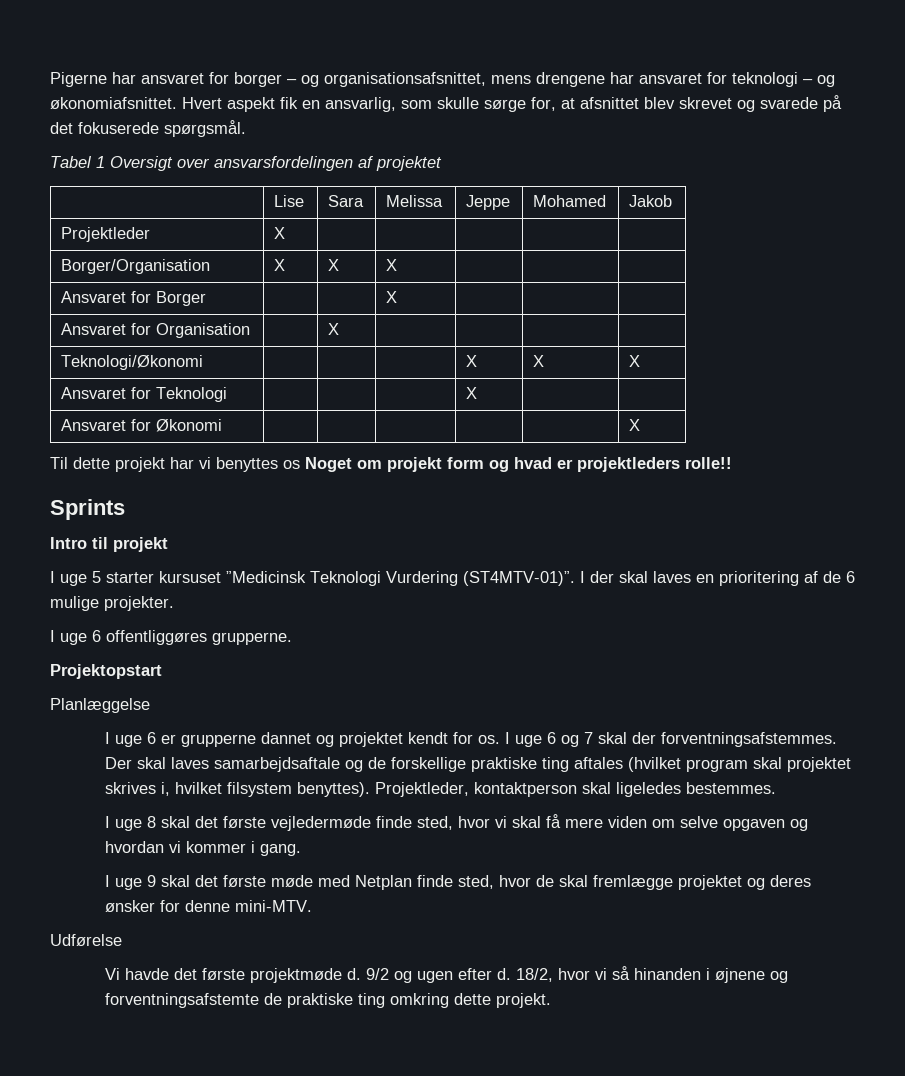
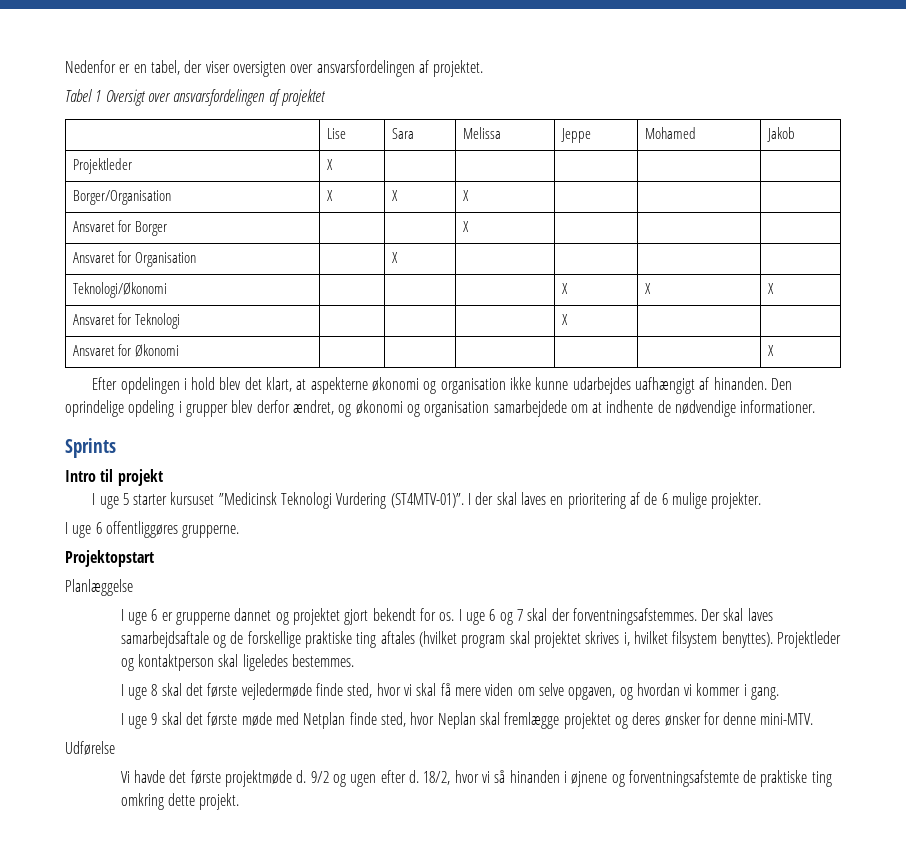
[50,72,835,87] [50,95,842,112] [50,120,246,137] Pigerne har ansvaret for borger – og organisationsafsnittet, mens drengene har ansvaret for teknologi – og økonomiafsnittet. Hvert aspekt fik en ansvarlig, som skulle sørge for, at afsnittet blev skrevet og svarede på det fokuserede spørgsmål. -> [65,60,484,77] Nedenfor er en tabel, der viser oversigten over ansvarsfordelingen af projektet.
[50,457,732,472] Til dette projekt har vi benyttes os Noget om projekt form og hvad er projektleders rolle!! -> [92,377,792,394] [65,400,816,417] Efter opdelingen i hold blev det klart, at aspekterne økonomi og organisation ikke kunne udarbejdes uafhængigt af hinanden. Den oprindelige opdeling i grupper blev derfor ændret, og økonomi og organisation samarbejdede om at indhente de nødvendige informationer.
[408,732,449,744] kendt -> [344,608,416,625] gjort bekendt
[375,782,470,797] Projektleder, -> [776,631,841,648] [120,658,134,671] Projektleder og
[723,819,786,831] opgaven -> [568,687,616,700] opgaven,
[536,875,555,887] de -> [437,712,476,729] Neplan

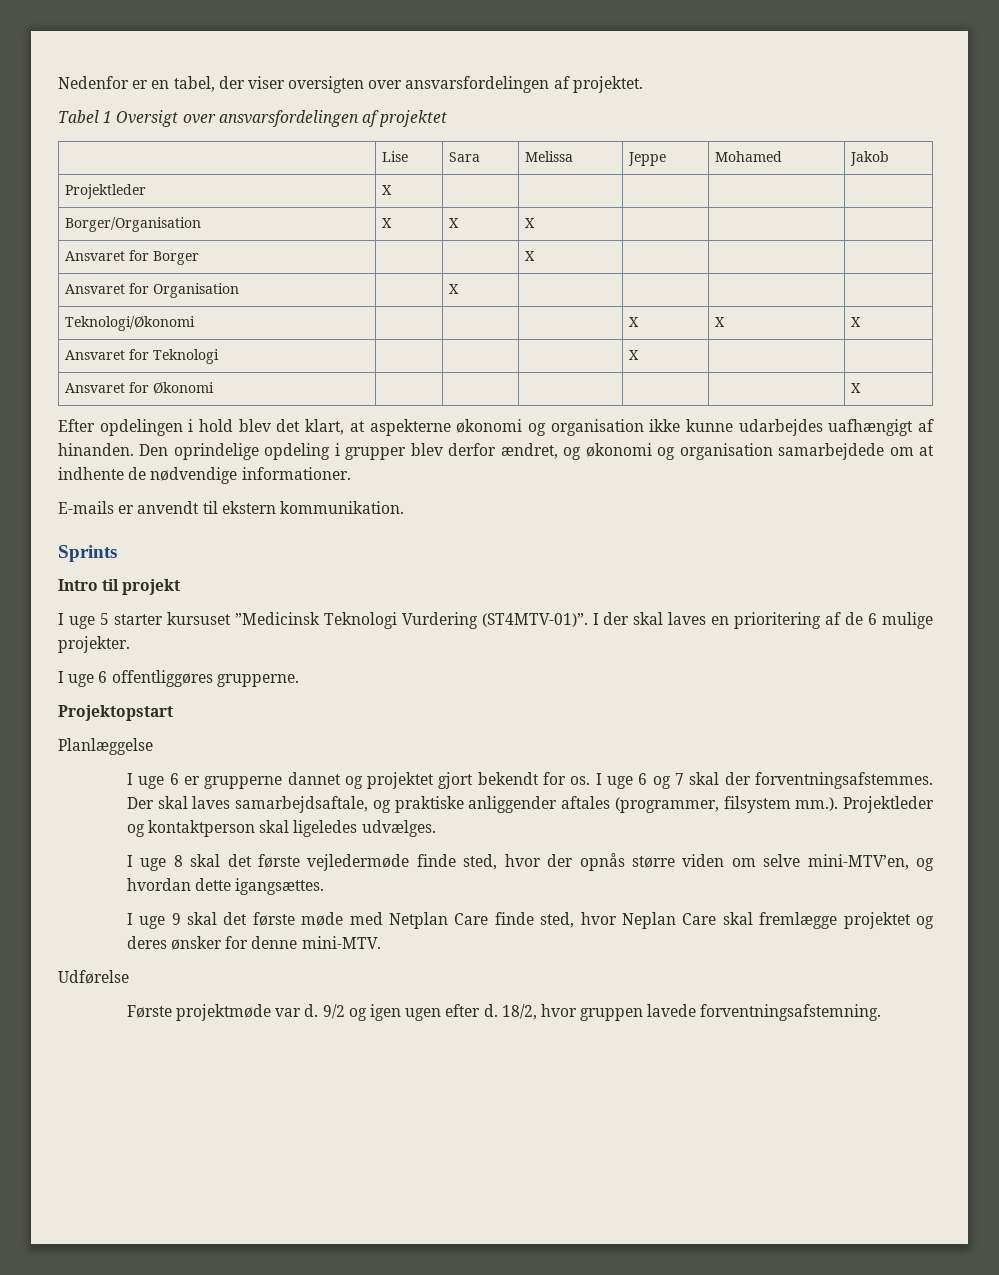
(816, 406) none -> [58,501,404,514] // E-mails er anvendt til ekstern kommunikation.
[120,631,773,648] samarbejdsaftale og de forskellige praktiske ting aftales (hvilket program skal projektet skrives i, hvilket filsystem benyttes). -> [235,796,839,813] samarbejdsaftale, og praktiske anliggender aftales (programmer, filsystem mm.).
[292,654,355,667] bestemmes. -> [361,820,436,837] udvælges.
[403,683,481,696] vi skal få mere -> [547,853,675,871] der opnås større
[568,687,616,700] opgaven, -> [807,854,909,870] mini-MTV’en,
[684,683,780,700] vi kommer i gang. -> [195,878,325,895] dette igangsættes.
(346, 720) none -> [454,913,489,925] Care
(476, 720) none -> [682,913,717,925] Care
[120,770,293,787] Vi havde det første projektmøde -> [126,1004,302,1021] Første projektmøde var
(346, 780) none -> [370,1004,402,1021] igen
[481,770,832,787] [120,793,240,810] vi så hinanden i øjnene og forventningsafstemte de praktiske ting omkring dette projekt. -> [580,1004,882,1021] gruppen lavede forventningsafstemning.

